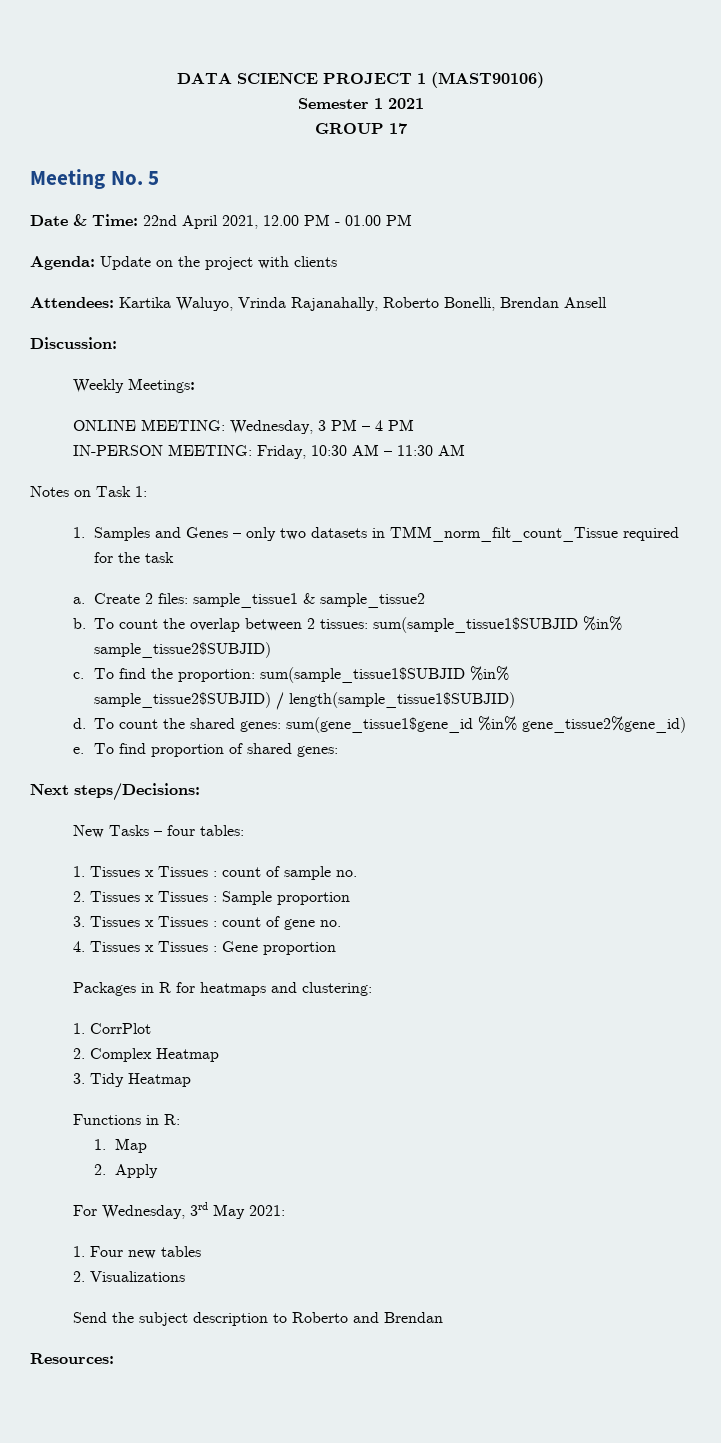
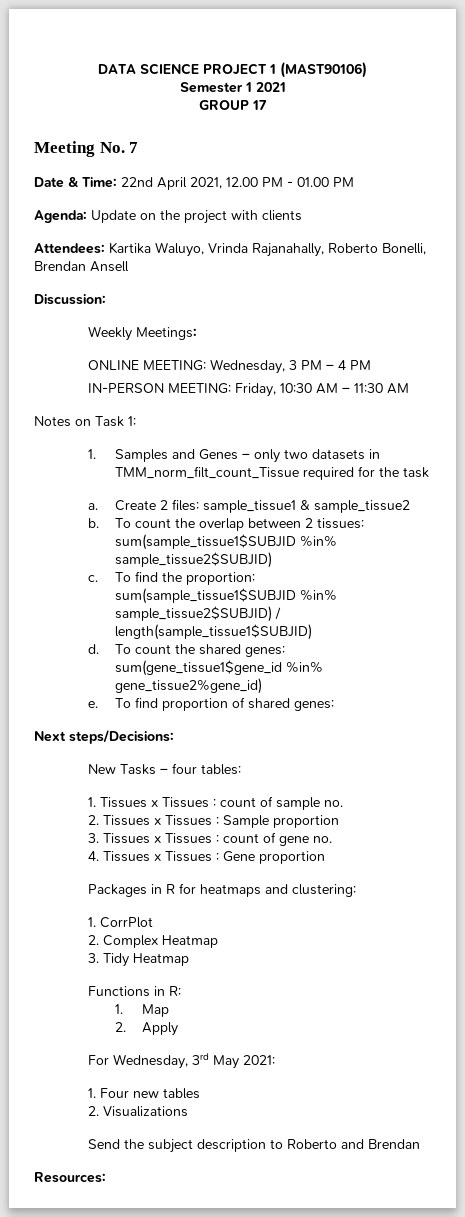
[148,171,160,185] 5 -> [129,142,139,153] 7

